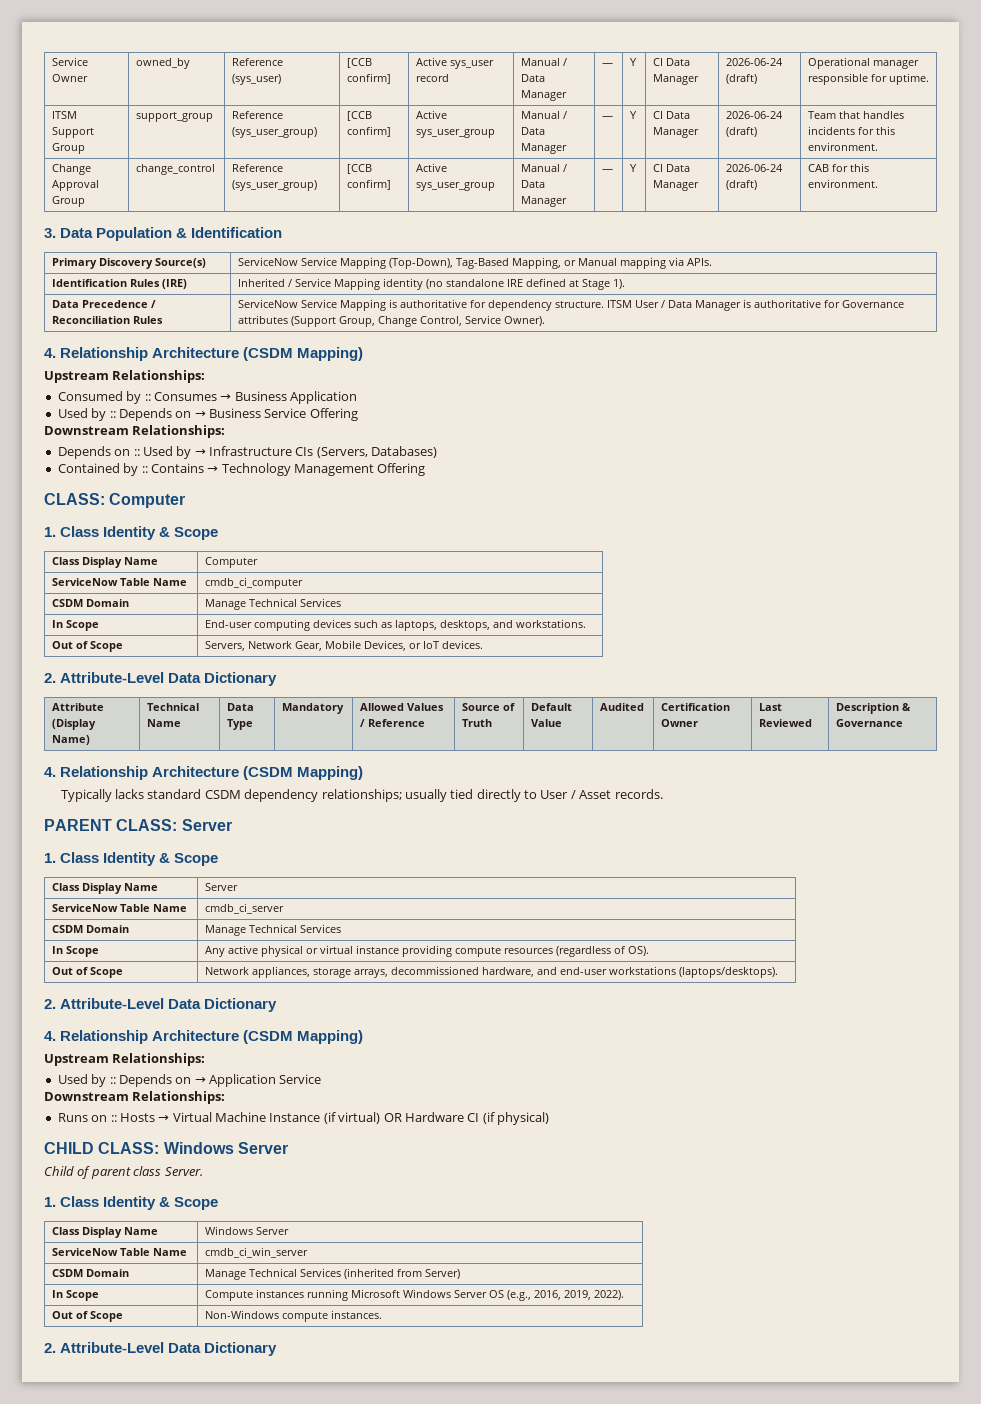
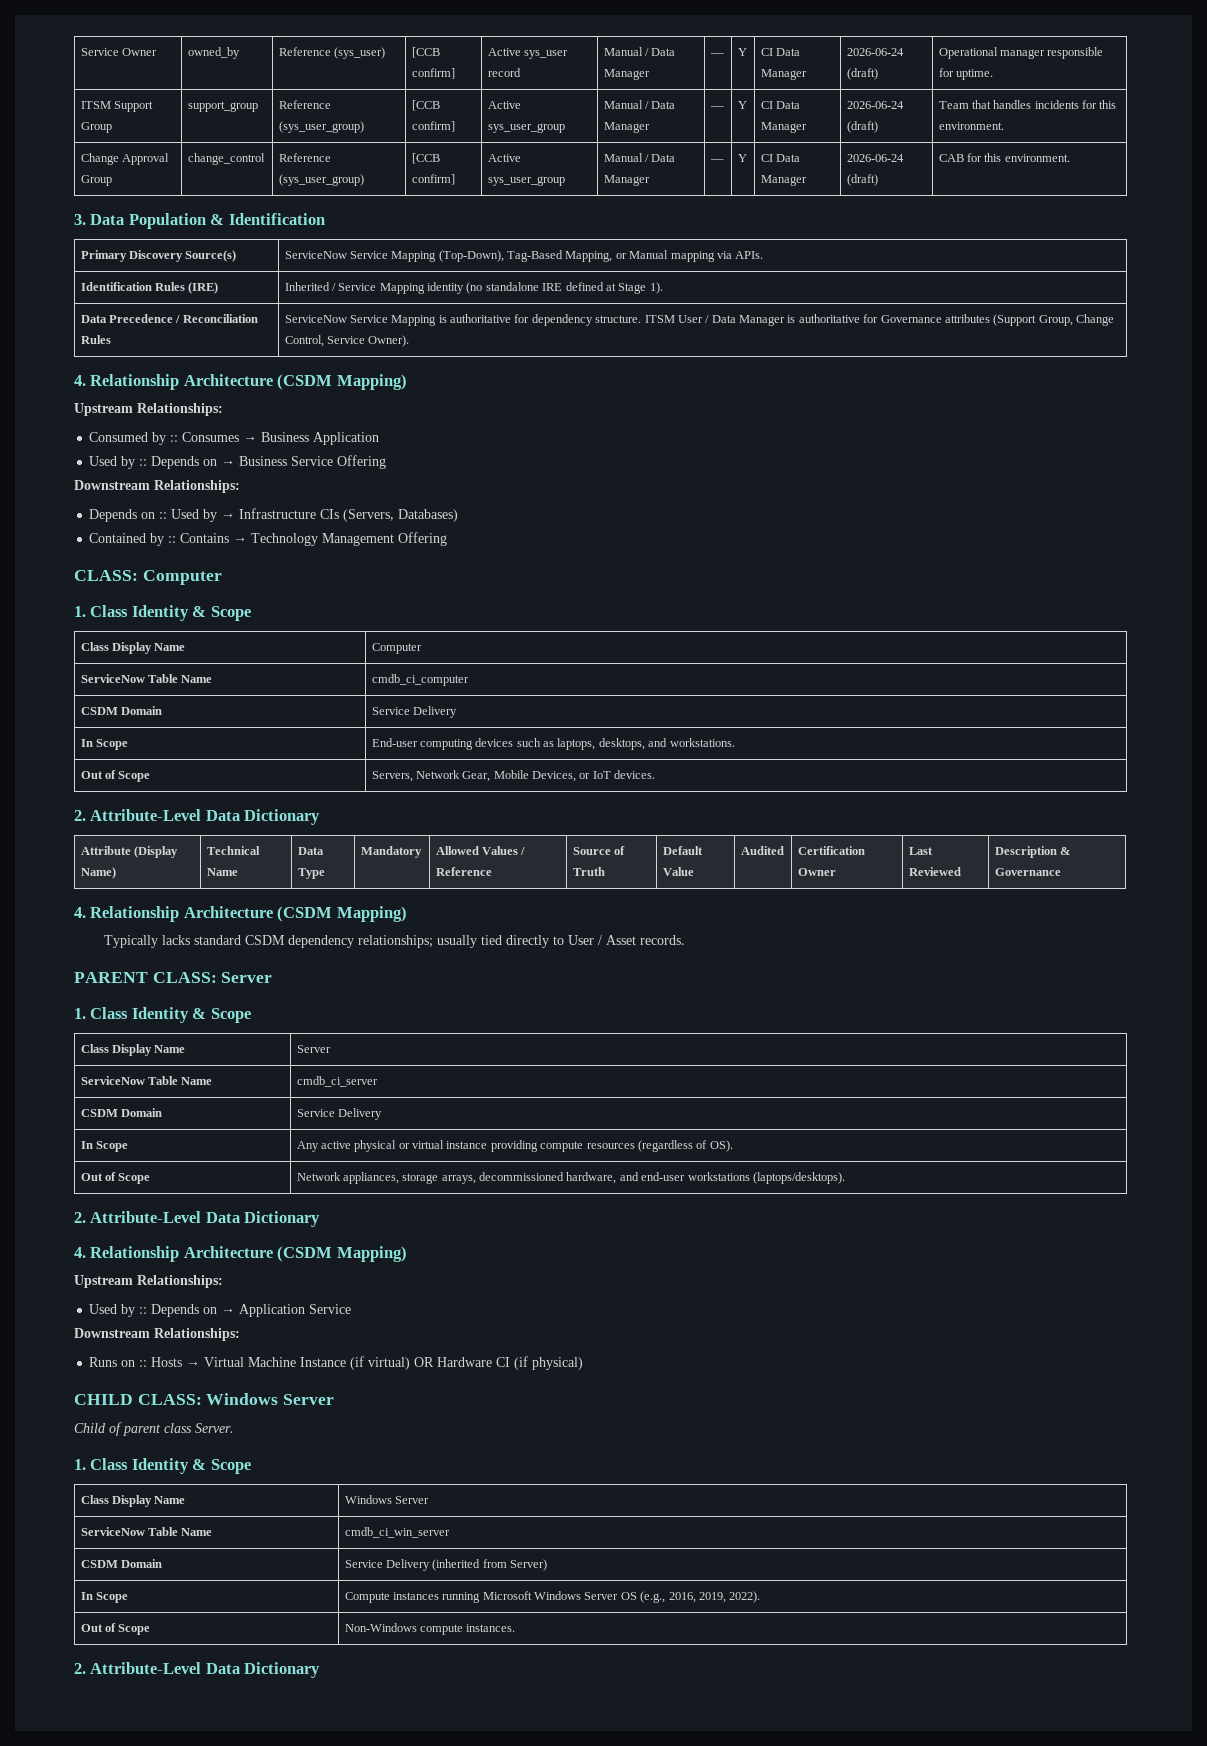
[204,598,341,610] Manage Technical Services -> [371,706,457,718] Service Delivery
[204,924,341,936] Manage Technical Services -> [296,1108,382,1120] Service Delivery
[204,1268,341,1280] Manage Technical Services -> [344,1559,430,1571] Service Delivery

